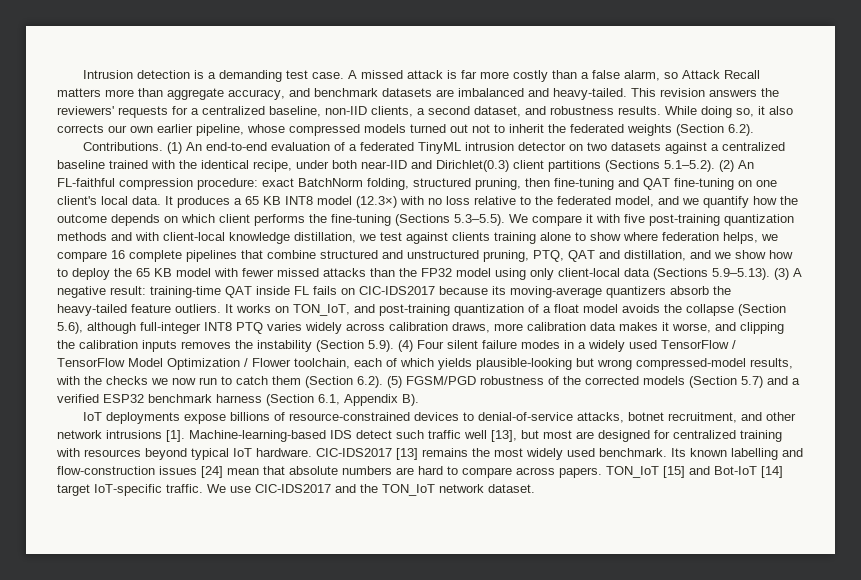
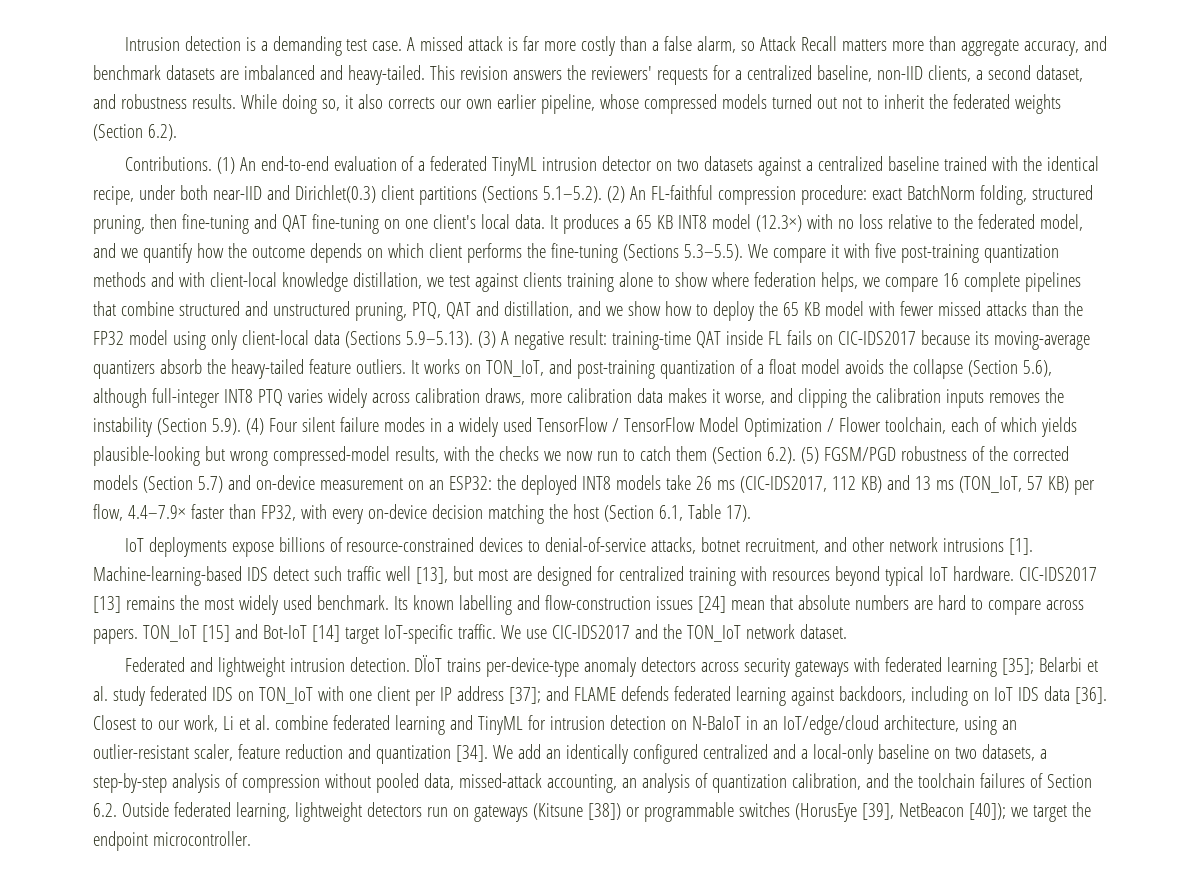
[792,378,800,385] [57,394,419,406] a verified ESP32 benchmark harness (Section 6.1, Appendix B). -> [255,475,1095,495] [93,504,751,524] on-device measurement on an ESP32: the deployed INT8 models take 26 ms (CIC-IDS2017, 112 KB) and 13 ms (TON_IoT, 57 KB) per flow, 4.4–7.9× faster than FP32, with every on-device decision matching the host (Section 6.1, Table 17).
(535, 488) none -> [124,655,1099,677] [93,686,1107,706] [93,715,1017,735] [93,744,1047,764] [93,773,1092,793] [93,802,1091,822] [93,831,251,851] // Federated and lightweight intrusion detection. DÏoT trains per-device-type anomaly detectors across security gateways with federated learning [35]; Belarbi et al. study federated IDS on TON_IoT with one client per IP address [37]; and FLAME defends federated learning against backdoors, including on IoT IDS data [36]. Closest to our work, Li et al. combine federated learning and TinyML for intrusion detection on N-BaIoT in an IoT/edge/cloud architecture, using an outlier-resistant scaler, feature reduction and quantization [34]. We add an identically configured centralized and a local-only baseline on two datasets, a step-by-step analysis of compression without pooled data, missed-attack accounting, an analysis of quantization calibration, and the toolchain failures of Section 6.2. Outside federated learning, lightweight detectors run on gateways (Kitsune [38]) or programmable switches (HorusEye [39], NetBeacon [40]); we target the endpoint microcontroller.

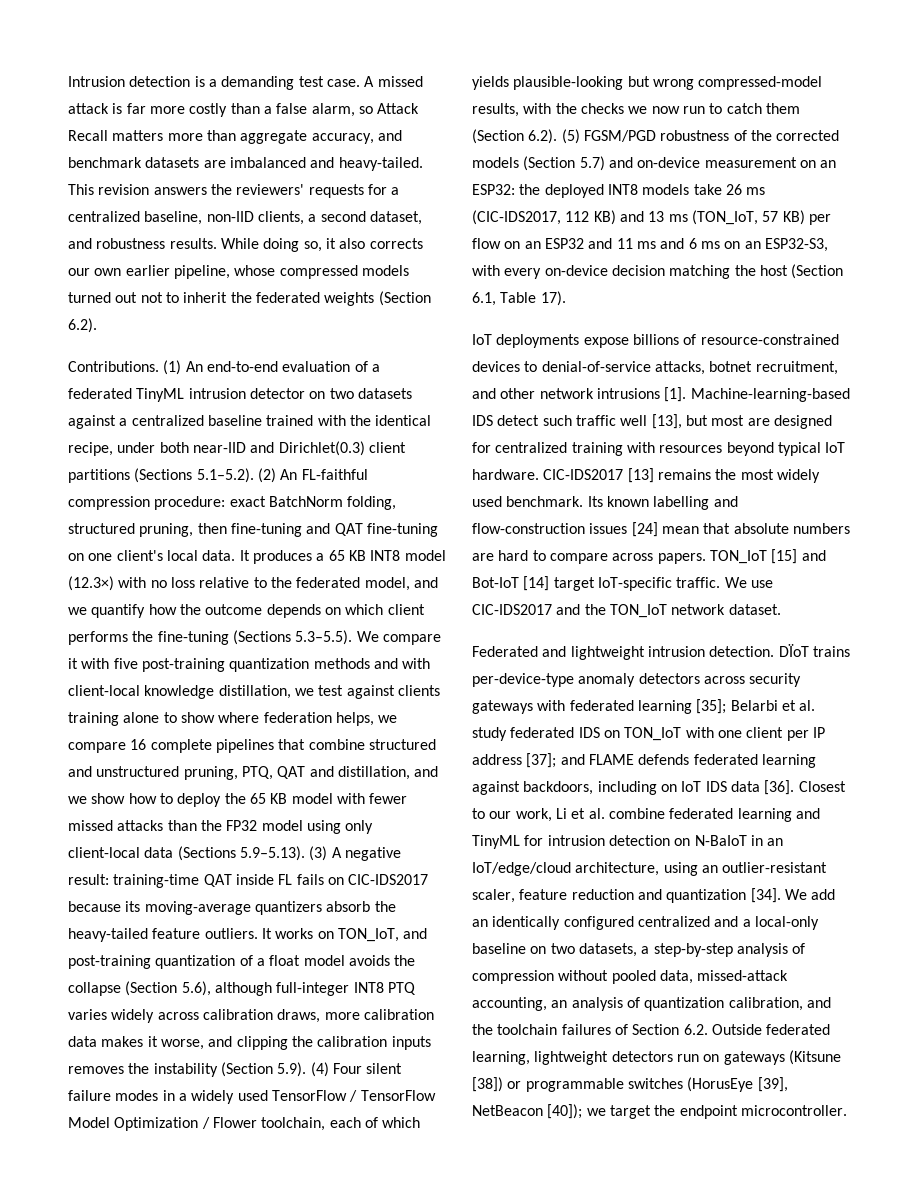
[93,504,296,521] flow, 4.4–7.9× faster than FP32, -> [472,238,828,252] flow on an ESP32 and 11 ms and 6 ms on an ESP32-S3,

